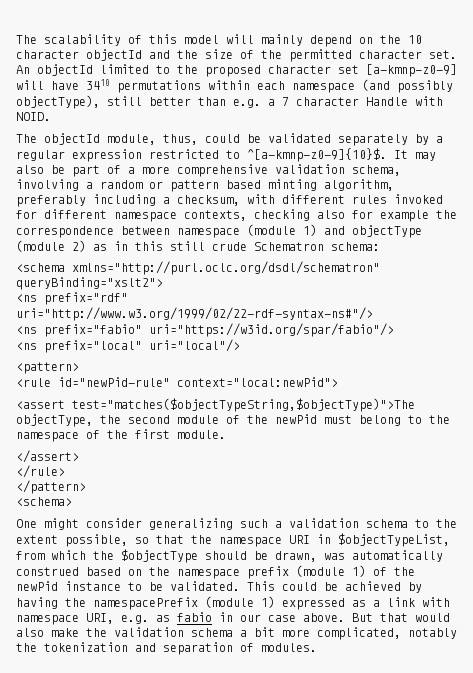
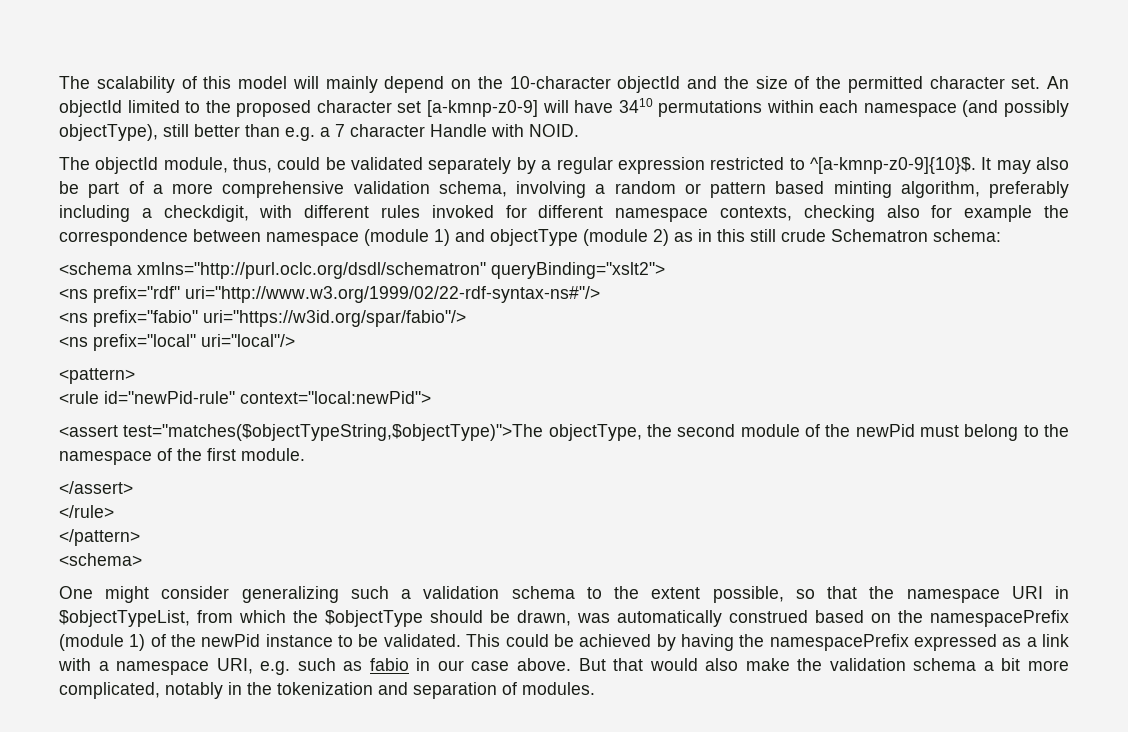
[408,35,422,44] [16,50,79,59] 10 character -> [509,76,611,89] 10-character
[177,195,240,206] checksum, -> [163,205,249,222] checkdigit,
[177,566,289,579] namespace prefix -> [930,610,1069,627] namespacePrefix
[205,596,275,608] (module 1) -> (909, 642) none
(450, 602) none -> [98,661,109,671] a
(149, 619) none -> [297,658,336,671] such
(457, 633) none -> [228,682,242,695] in

